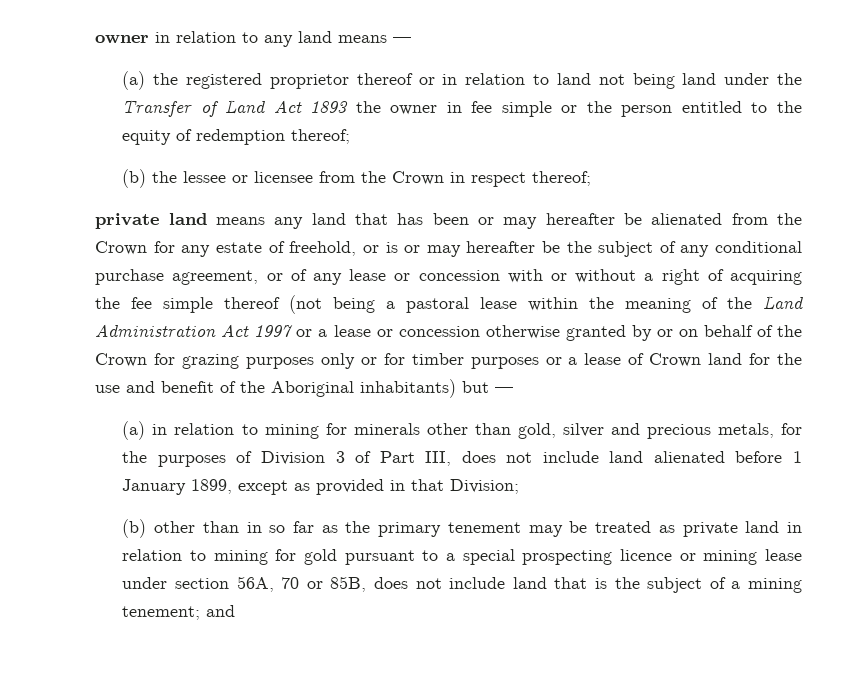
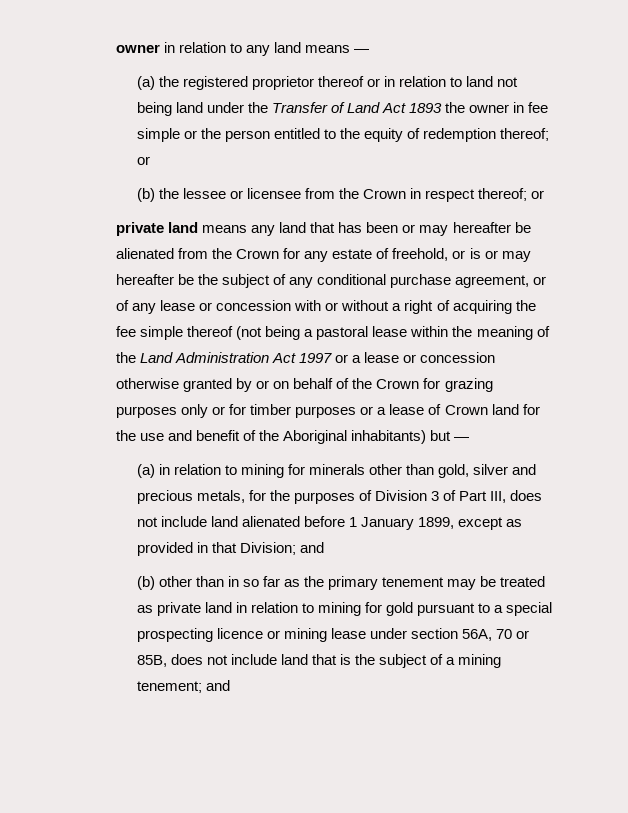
(351, 136) none -> [136,156,150,165] or
(592, 178) none -> [531,190,545,199] or
(520, 486) none -> [299,542,324,553] and

